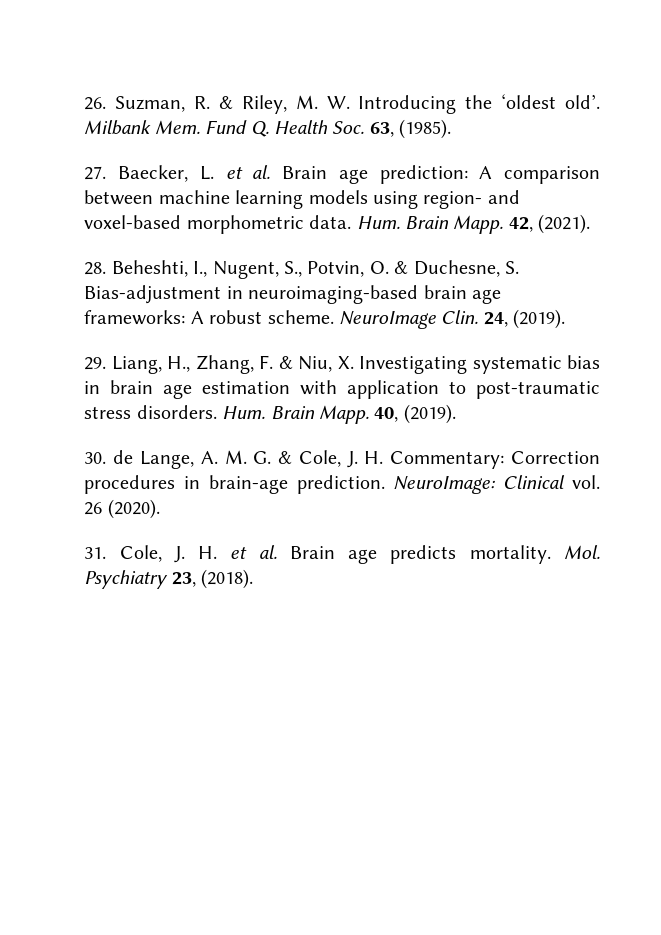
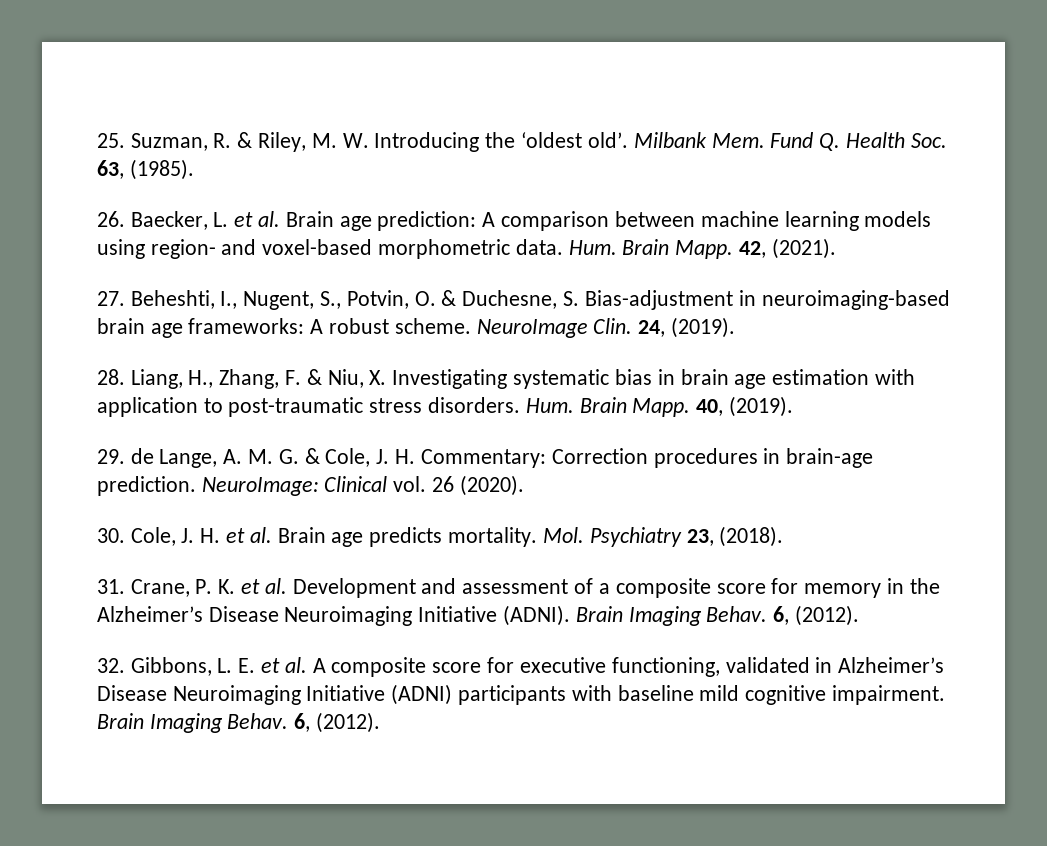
[84,97,107,110] 26. -> [96,133,125,148] 25.
[84,166,107,180] 27. -> [96,211,125,227] 26.
[84,262,107,275] 28. -> [96,291,125,306] 27.
[84,357,107,370] 29. -> [96,369,125,385] 28.
[84,452,107,464] 30. -> [96,449,125,464] 29.
[84,547,107,559] 31. -> [96,528,125,543] 30.
(254, 579) none -> [96,578,940,598] [96,605,860,626] [96,657,945,677] [96,684,946,705] [96,712,381,733] // 31. Crane, P. K. et al. Development and assessment of a composite score for memory in the Alzheimer’s Disease Neuroimaging Initiative (ADNI). Brain Imaging Behav. 6, (2012). // 32. Gibbons, L. E. et al. A composite score for executive functioning, validated in Alzheimer’s Disease Neuroimaging Initiative (ADNI) participants with baseline mild cognitive impairment. Brain Imaging Behav. 6, (2012).

